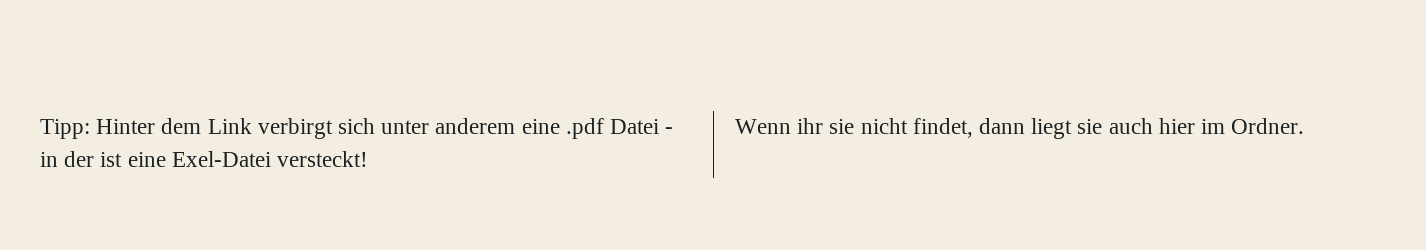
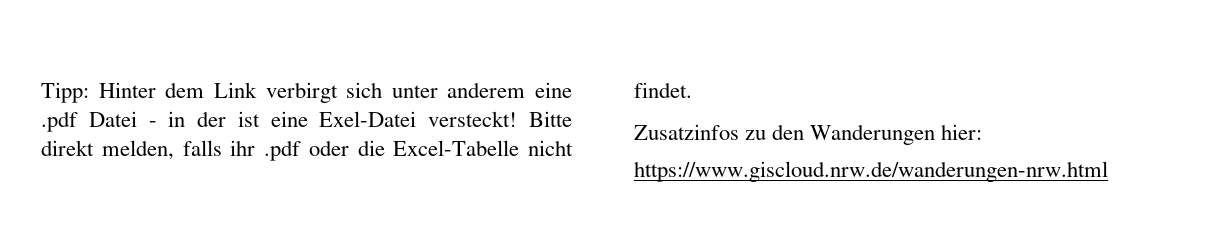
[735,118,1305,139] // Wenn ihr sie nicht findet, dann liegt sie auch hier im Ordner. -> [529,111,572,127] [41,140,573,161] [634,82,692,98] [634,124,983,145] [634,161,1108,182] Bitte direkt melden, falls ihr .pdf oder die Excel-Tabelle nicht findet. // Zusatzinfos zu den Wanderungen hier: // https://www.giscloud.nrw.de/wanderungen-nrw.html

